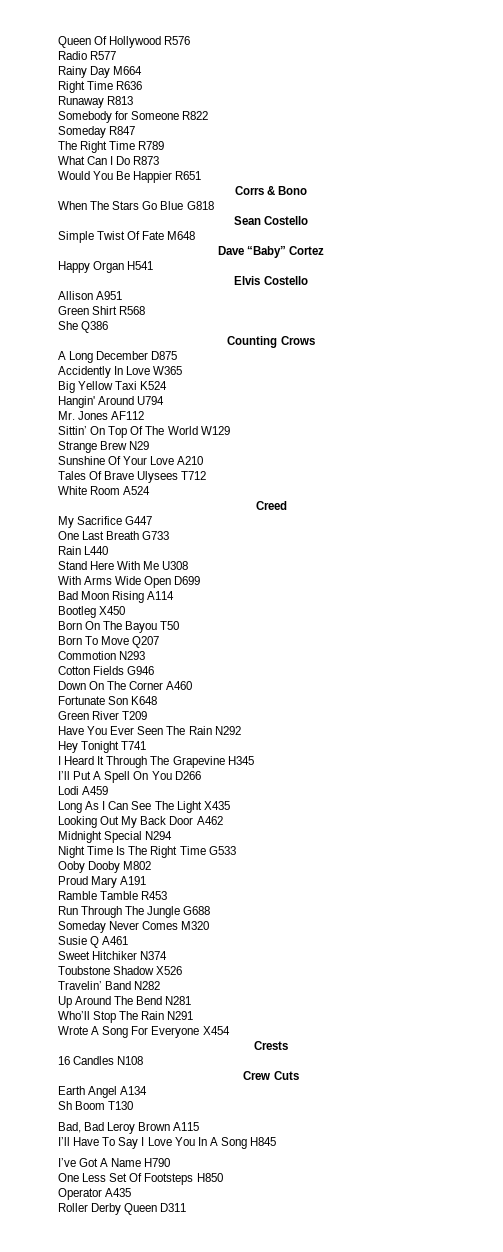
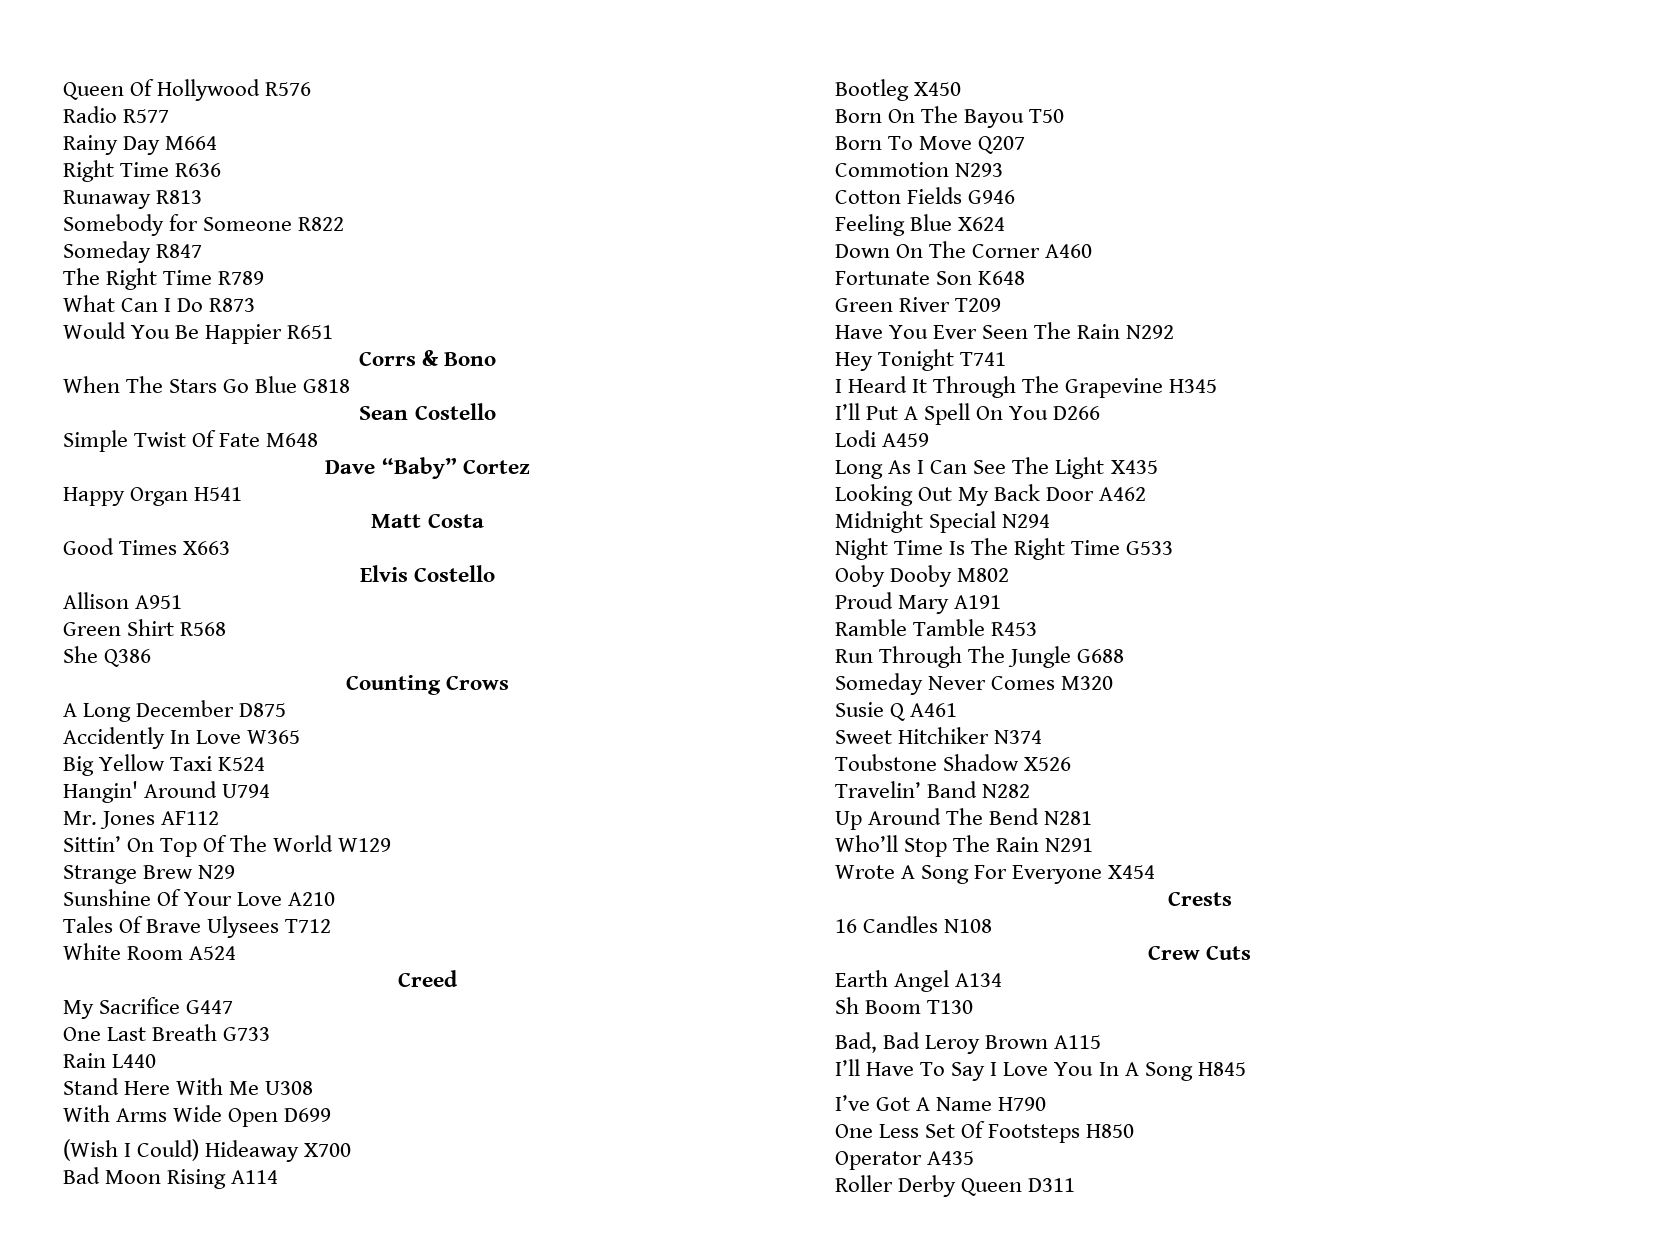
(154, 265) none -> [371,513,484,528] [63,538,231,555] // Matt Costa // Good Times X663
(201, 580) none -> [63,1139,352,1162] // (Wish I Could) Hideaway X700
(155, 670) none -> [835,214,1006,236] // Feeling Blue X624

